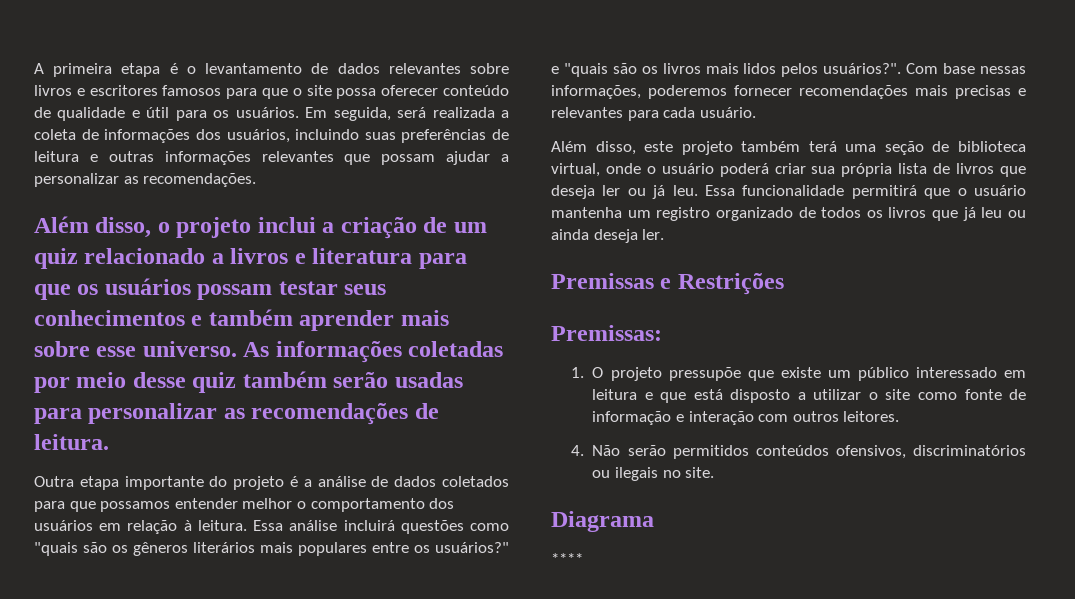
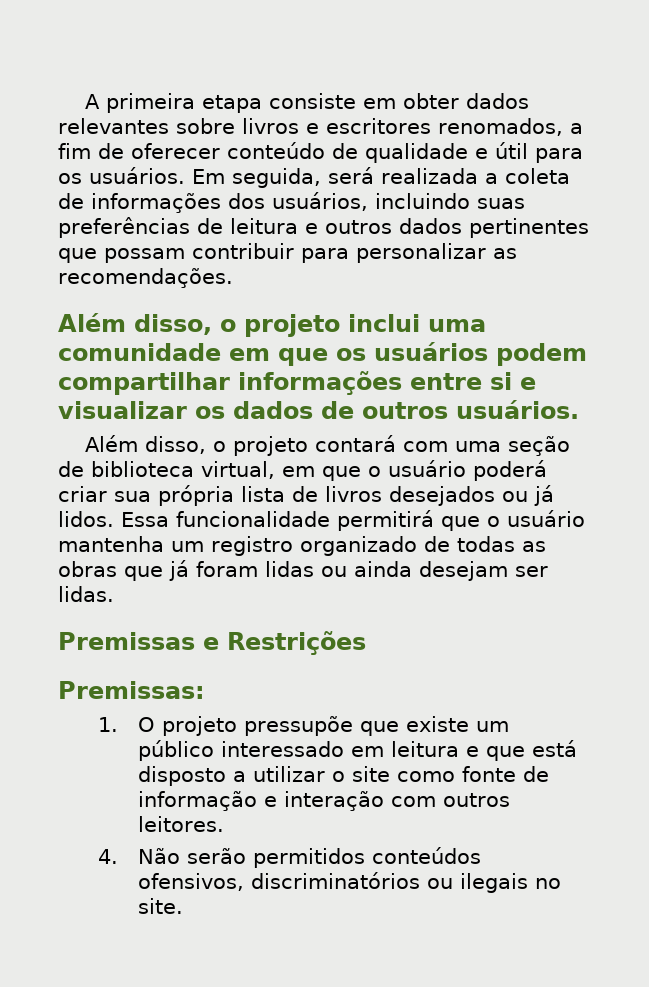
[169,63,329,74] é o levantamento de -> [268,93,459,109] consiste em obter
[162,85,377,99] famosos para que o site possa -> [438,118,583,136] [58,143,124,159] renomados, a fim de
[108,151,509,165] outras informações relevantes que possam ajudar a -> [325,218,589,238] [58,243,349,263] outros dados pertinentes que possam contribuir para
[322,217,487,239] [34,248,467,269] [34,278,387,300] [34,309,449,331] [34,341,504,363] [34,371,463,393] [34,403,439,425] [34,434,109,450] [34,476,509,490] [34,498,455,512] [34,520,510,534] [34,542,509,556] [551,63,1026,77] [551,85,1026,99] [551,107,756,121] [551,141,837,155] a criação de um quiz relacionado a livros e literatura para que os usuários possam testar seus conhecimentos e também aprender mais sobre esse universo. As informações coletadas por meio desse quiz também serão usadas para personalizar as recomendações de leitura. // Outra etapa importante do projeto é a análise de dados coletados para que possamos entender melhor o comportamento dos usuários em relação à leitura. Essa análise incluirá questões como "quais são os gêneros literários mais populares entre os usuários?" e "quais são os livros mais lidos pelos usuários?". Com base nessas informações, poderemos fornecer recomendações mais precisas e relevantes para cada usuário. // Além disso, este projeto também terá -> [428,319,486,332] [58,342,587,366] [58,371,536,395] [58,400,579,419] [84,435,448,456] uma comunidade em que os usuários podem compartilhar informações entre si e visualizar os dados de outros usuários. // Além disso, o projeto contará com
[605,163,641,174] onde -> [282,466,361,481] em que
[1000,166,1026,177] [551,185,621,199] que deseja ler -> [389,486,495,506] desejados
[672,185,698,196] leu. -> [58,511,114,527] lidos.
[821,207,1026,221] [551,229,665,243] todos os livros que já leu ou ainda deseja ler. -> [457,536,546,552] [58,560,548,581] [58,586,114,602] todas as obras que já foram lidas ou ainda desejam ser lidas.
[551,511,654,532] [551,553,583,564] // Diagrama // **** -> (183, 906) none

